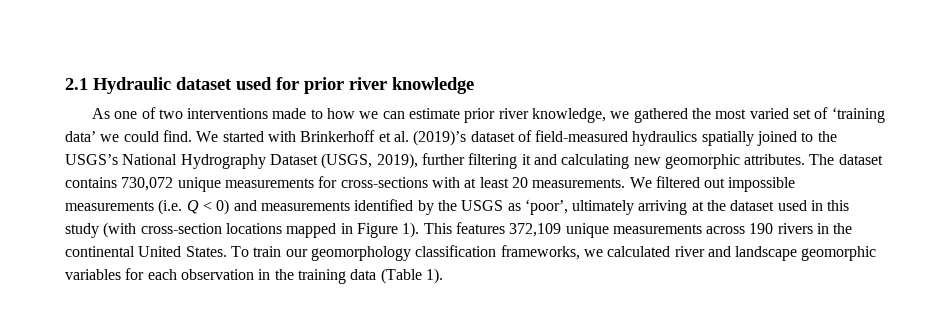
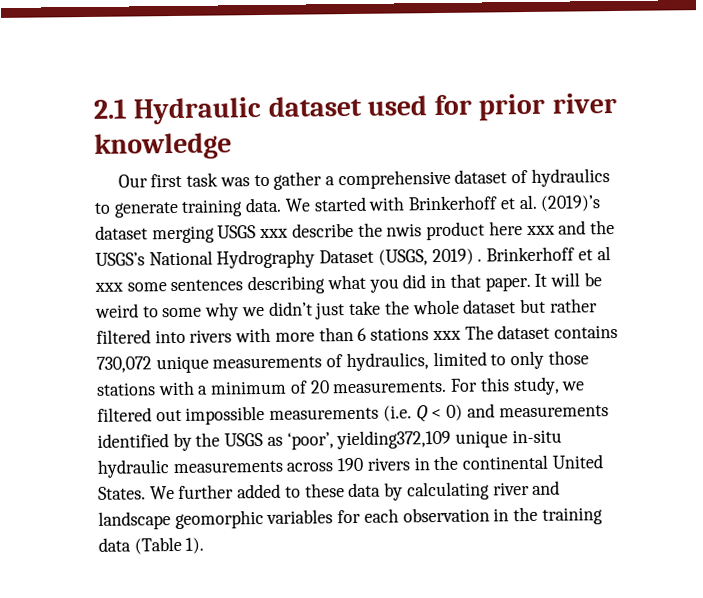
[91,107,885,123] [65,130,192,142] As one of two interventions made to how we can estimate prior river knowledge, we gathered the most varied set of ‘training data’ we could find. -> [117,168,610,190] [94,197,283,218] Our first task was to gather a comprehensive dataset of hydraulics to generate training data.
[517,130,814,146] of field-measured hydraulics spatially joined to -> [151,220,587,244] merging USGS xxx describe the nwis product here xxx and
[376,153,806,169] 2019), further filtering it and calculating new geomorphic attributes. -> [431,246,611,266] [94,272,602,295] [95,298,598,321] [96,326,461,344] 2019) . Brinkerhoff et al xxx some sentences describing what you did in that paper. It will be weird to some why we didn’t just take the whole dataset but rather filtered into rivers with more than 6 stations xxx
[318,176,652,188] for cross-sections with at least 20 measurements. We -> [326,350,589,372] [96,376,586,396] of hydraulics, limited to only those stations with a minimum of 20 measurements. For this study, we
[572,200,850,215] [65,222,609,238] ultimately arriving at the dataset used in this study (with cross-section locations mapped in Figure 1). This features 372,109 unique -> [336,429,562,450] [97,459,170,478] yielding372,109 unique in-situ hydraulic
[230,245,671,261] To train our geomorphology classification frameworks, we calculated -> [149,481,490,501] We further added to these data by calculating

